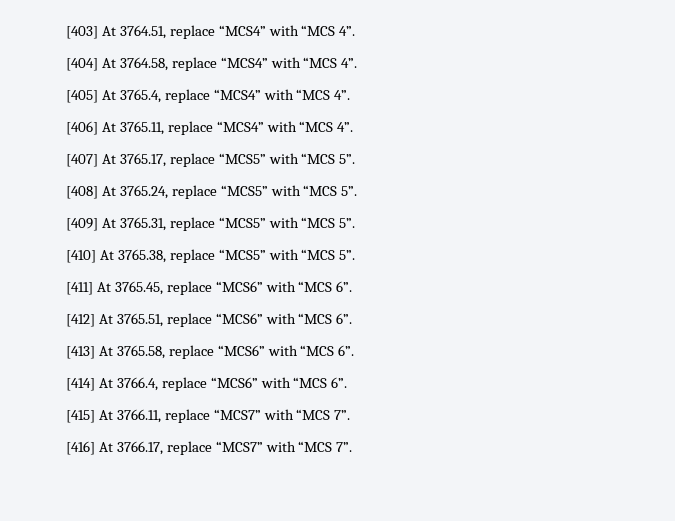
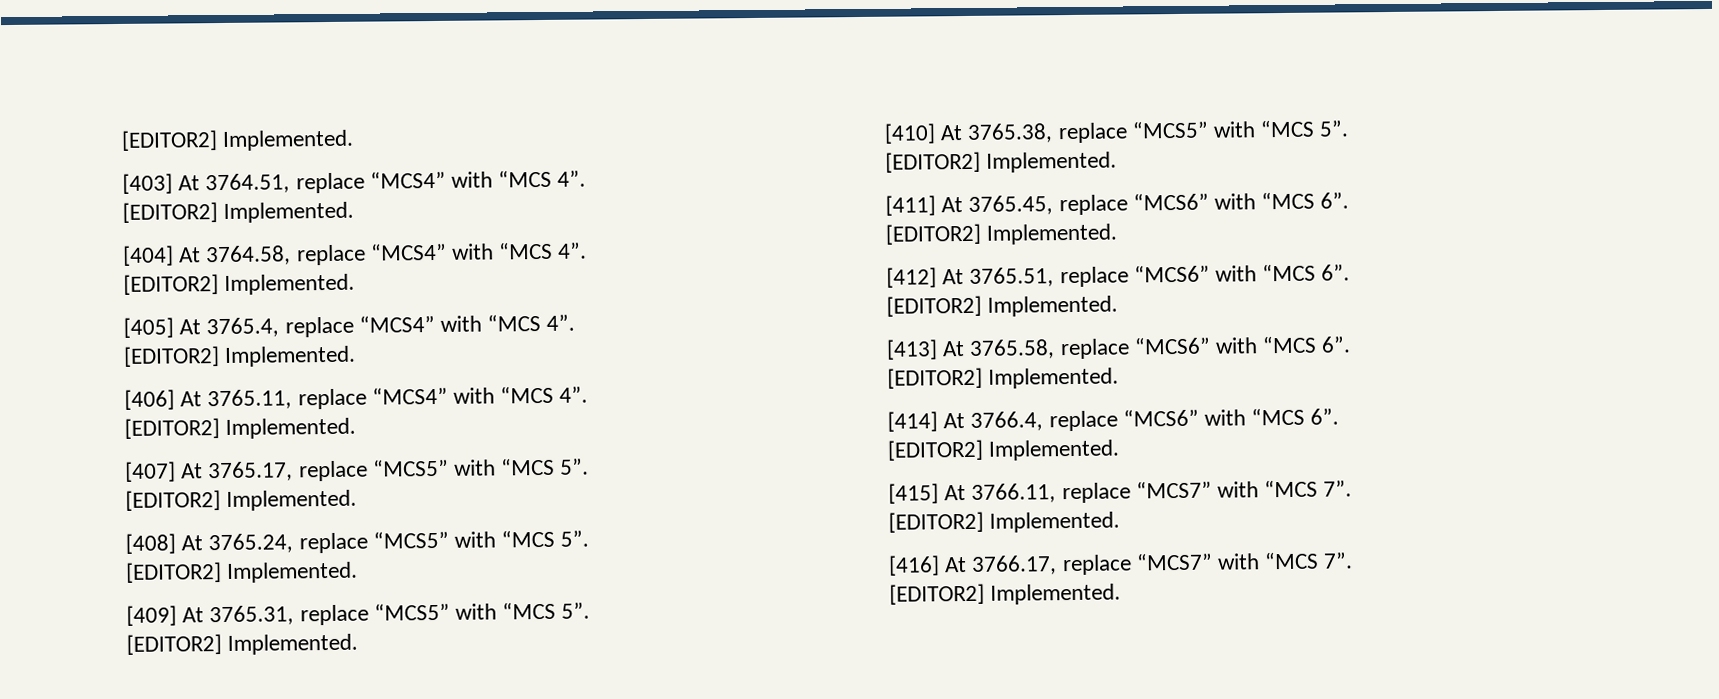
(66, 32) none -> [121,129,355,151] [EDITOR2] Implemented. //
(356, 31) none -> [122,201,355,223] // [EDITOR2] Implemented.
(358, 63) none -> [123,273,356,295] // [EDITOR2] Implemented.
(351, 95) none -> [123,345,357,367] // [EDITOR2] Implemented.
(354, 127) none -> [124,417,357,439] // [EDITOR2] Implemented.
(356, 159) none -> [125,489,358,511] // [EDITOR2] Implemented.
(358, 191) none -> [125,561,359,583] // [EDITOR2] Implemented.
(356, 223) none -> [126,633,359,655] // [EDITOR2] Implemented.
(356, 255) none -> [885,151,1118,173] // [EDITOR2] Implemented.
(353, 286) none -> [885,223,1119,245] // [EDITOR2] Implemented.
(353, 318) none -> [886,295,1119,317] // [EDITOR2] Implemented.
(355, 350) none -> [887,367,1120,389] // [EDITOR2] Implemented.
(348, 382) none -> [887,439,1121,461] // [EDITOR2] Implemented.
(351, 415) none -> [888,511,1121,533] // [EDITOR2] Implemented.
(353, 447) none -> [889,583,1122,605] // [EDITOR2] Implemented.

